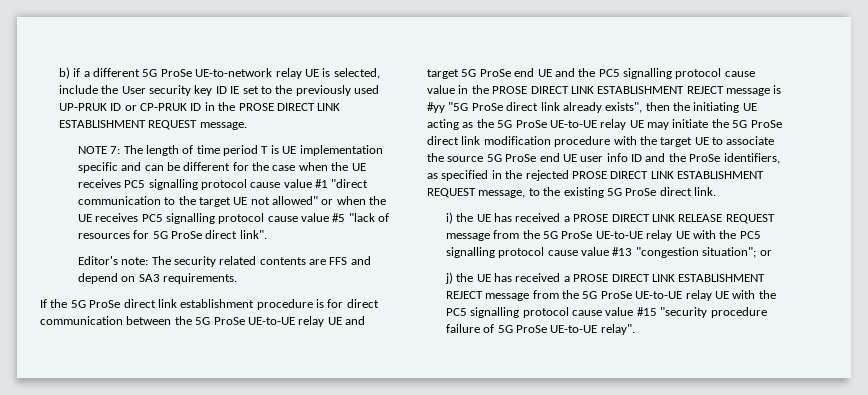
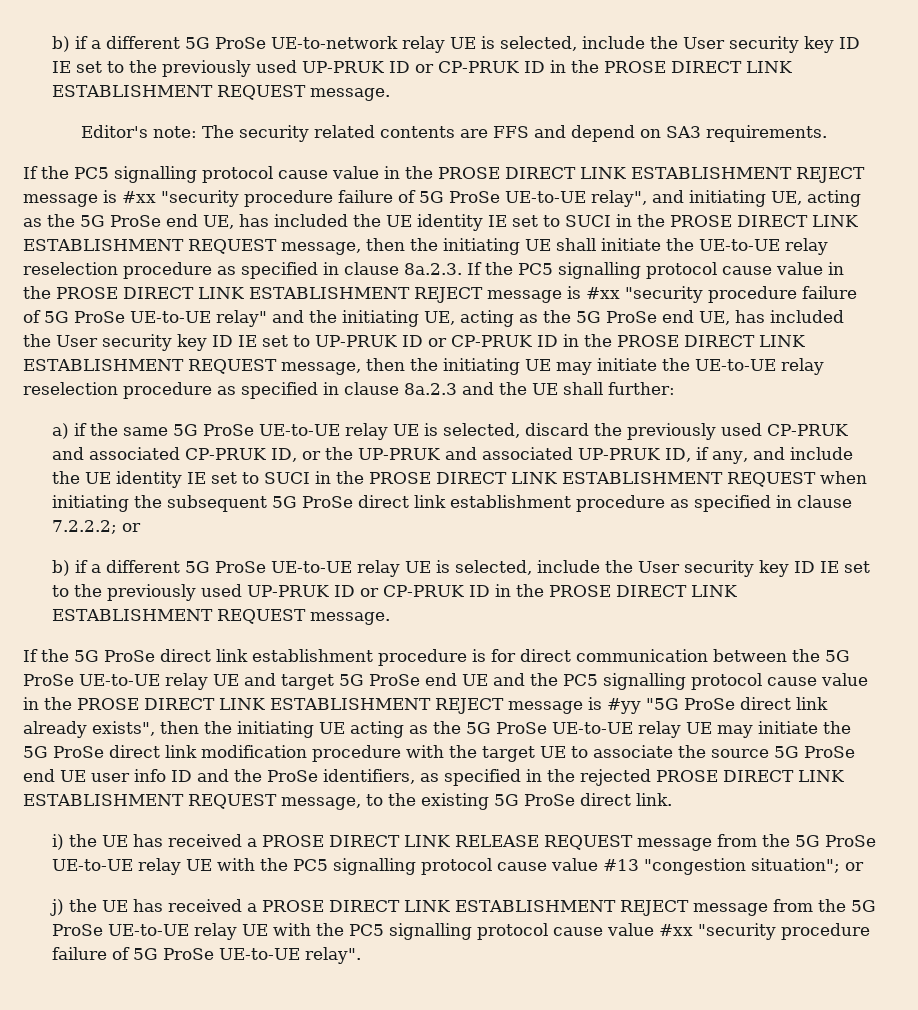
[77,145,383,156] [77,162,366,173] [77,179,369,190] [77,196,387,207] [77,213,390,224] [77,230,267,239] // NOTE 7: The length of time period T is UE implementation specific and can be different for the case when the UE receives PC5 signalling protocol cause value #1 "direct communication to the target UE not allowed" or when the UE receives PC5 signalling protocol cause value #5 "lack of resources for 5G ProSe direct link". -> (390, 94) none
(237, 278) none -> [23,166,865,183] [23,190,861,207] [23,214,858,231] [23,238,828,255] [23,262,844,279] [23,286,857,303] [23,310,844,327] [23,334,805,351] [23,358,824,375] [23,382,675,399] [51,423,848,440] [51,447,853,464] [51,471,867,488] [51,495,852,512] [51,520,141,534] [51,560,870,577] [51,584,737,601] [51,609,390,625] // If the PC5 signalling protocol cause value in the PROSE DIRECT LINK ESTABLISHMENT REJECT message is #xx "security procedure failure of 5G ProSe UE-to-UE relay", and initiating UE, acting as the 5G ProSe end UE, has included the UE identity IE set to SUCI in the PROSE DIRECT LINK ESTABLISHMENT REQUEST message, then the initiating UE shall initiate the UE-to-UE relay reselection procedure as specified in clause 8a.2.3. If the PC5 signalling protocol cause value in the PROSE DIRECT LINK ESTABLISHMENT REJECT message is #xx "security procedure failure of 5G ProSe UE-to-UE relay" and the initiating UE, acting as the 5G ProSe end UE, has included the User security key ID IE set to UP-PRUK ID or CP-PRUK ID in the PROSE DIRECT LINK ESTABLISHMENT REQUEST message, then the initiating UE may initiate the UE-to-UE relay reselection procedure as specified in clause 8a.2.3 and the UE shall further: // a) if the same 5G ProSe UE-to-UE relay UE is selected, discard the previously used CP-PRUK and associated CP-PRUK ID, or the UP-PRUK and associated UP-PRUK ID, if any, and include the UE identity IE set to SUCI in the PROSE DIRECT LINK ESTABLISHMENT REQUEST when initiating the subsequent 5G ProSe direct link establishment procedure as specified in clause 7.2.2.2; or // b) if a different 5G ProSe UE-to-UE relay UE is selected, include the User security key ID IE set to the previously used UP-PRUK ID or CP-PRUK ID in the PROSE DIRECT LINK ESTABLISHMENT REQUEST message.
[636,307,657,316] #15 -> [658,924,693,936] #xx

